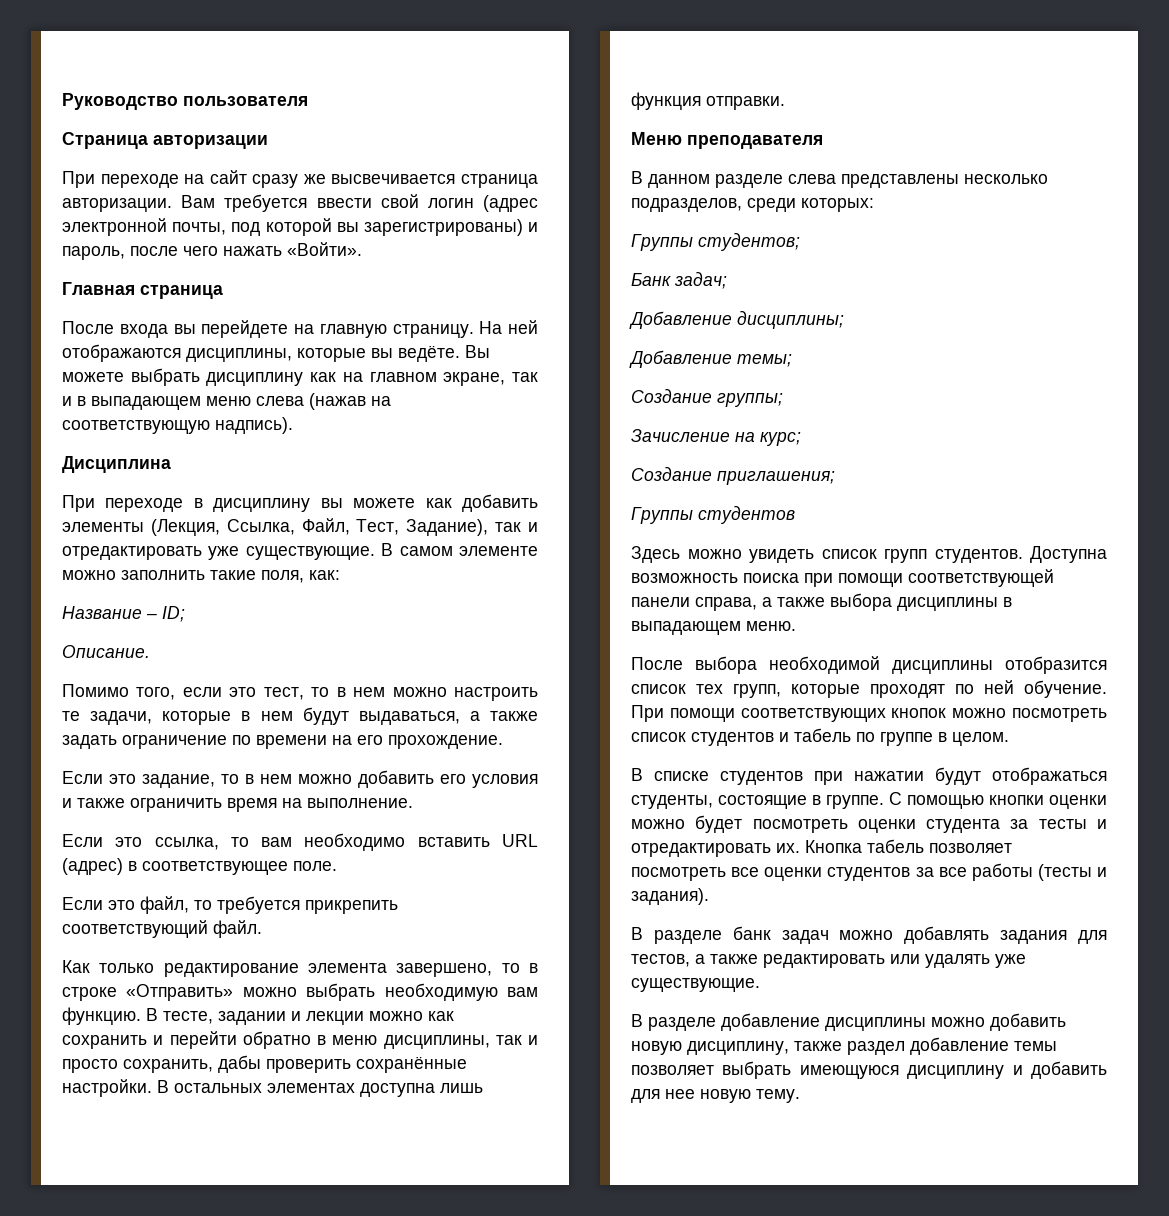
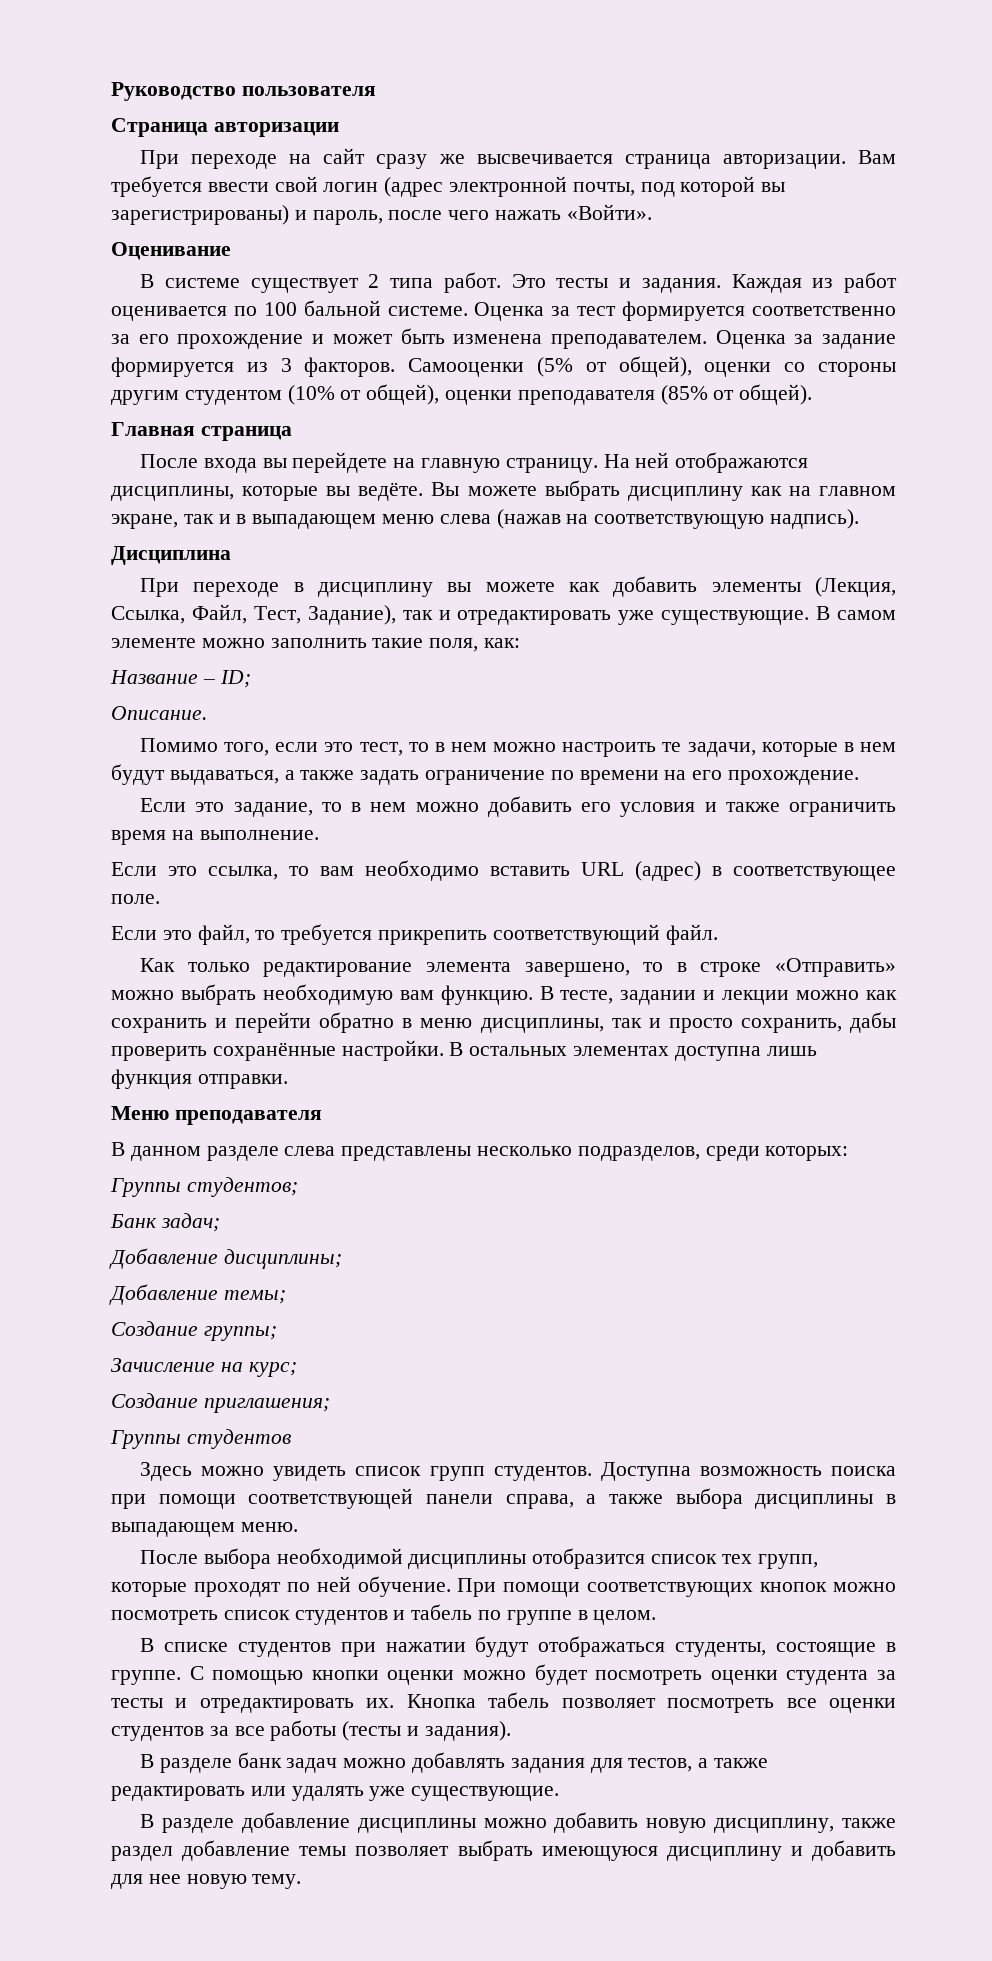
(362, 249) none -> [111,242,231,260] [140,272,897,293] [111,300,897,321] [111,328,896,349] [111,356,896,377] [111,384,813,405] // Оценивание // В системе существует 2 типа работ. Это тесты и задания. Каждая из работ оценивается по 100 бальной системе. Оценка за тест формируется соответственно за его прохождение и может быть изменена преподавателем. Оценка за задание формируется из 3 факторов. Самооценки (5% от общей), оценки со стороны другим студентом (10% от общей), оценки преподавателя (85% от общей).

